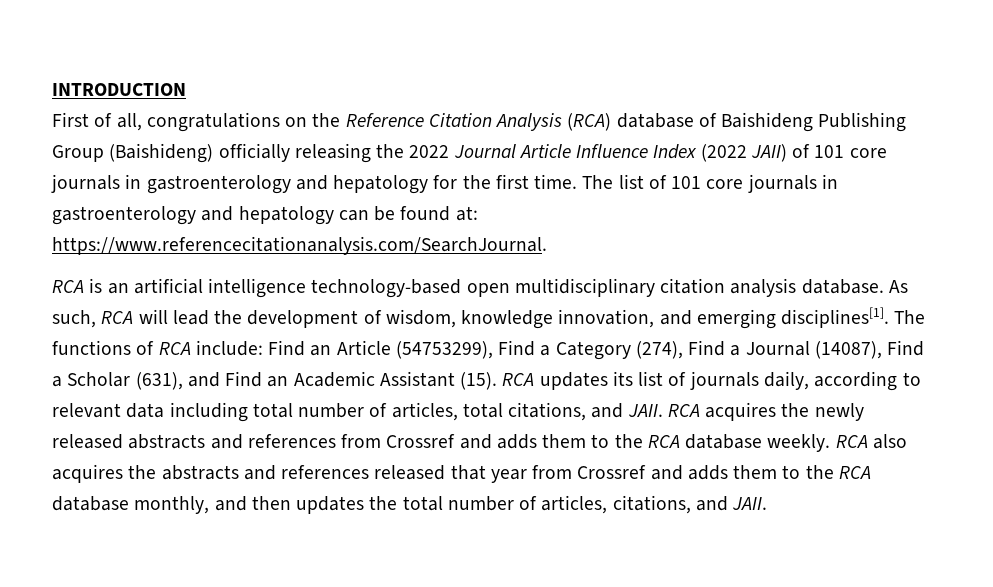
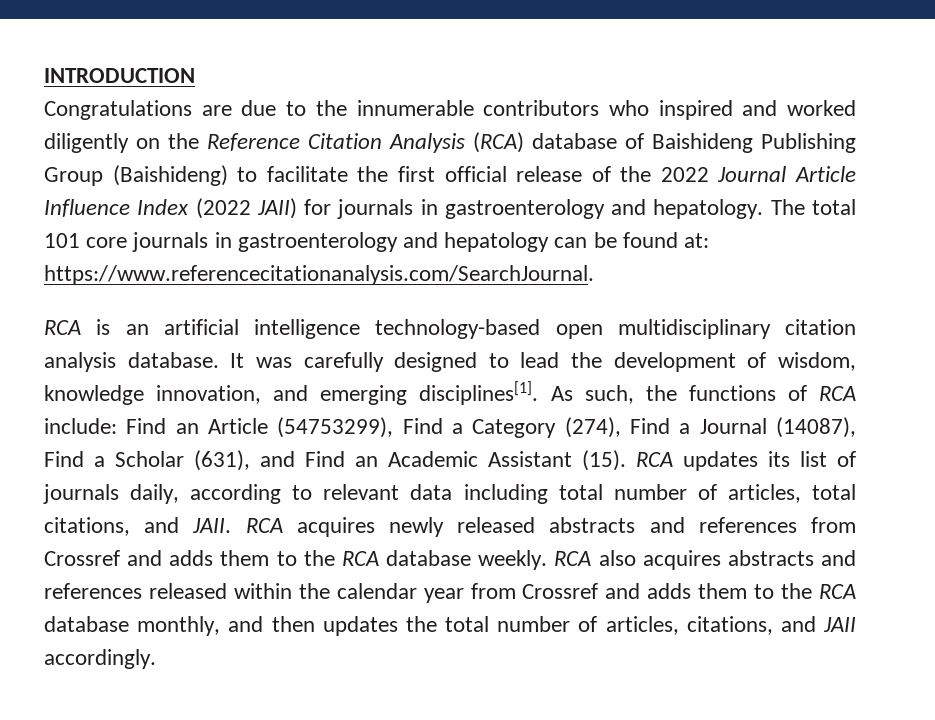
[52,112,280,132] First of all, congratulations -> [44,100,857,120] [44,133,129,153] Congratulations are due to the innumerable contributors who inspired and worked diligently
[218,143,371,163] officially releasing -> [237,166,611,182] to facilitate the first official release of
[792,144,887,158] [51,174,667,194] of 101 core journals in gastroenterology and hepatology for the first time. The list of -> [304,199,856,219] for journals in gastroenterology and hepatology. The total
[888,280,908,293] [52,309,168,328] As such, RCA will -> [230,352,509,372] It was carefully designed to
[894,310,926,324] The -> [550,385,677,404] As such, the
[781,403,810,417] the -> (375, 527) none
[128,465,157,479] the -> (721, 560) none
[450,465,486,480] that -> [233,583,417,599] within the calendar
[732,497,768,510] JAII. -> [822,617,856,632] [44,649,156,669] JAII accordingly.

